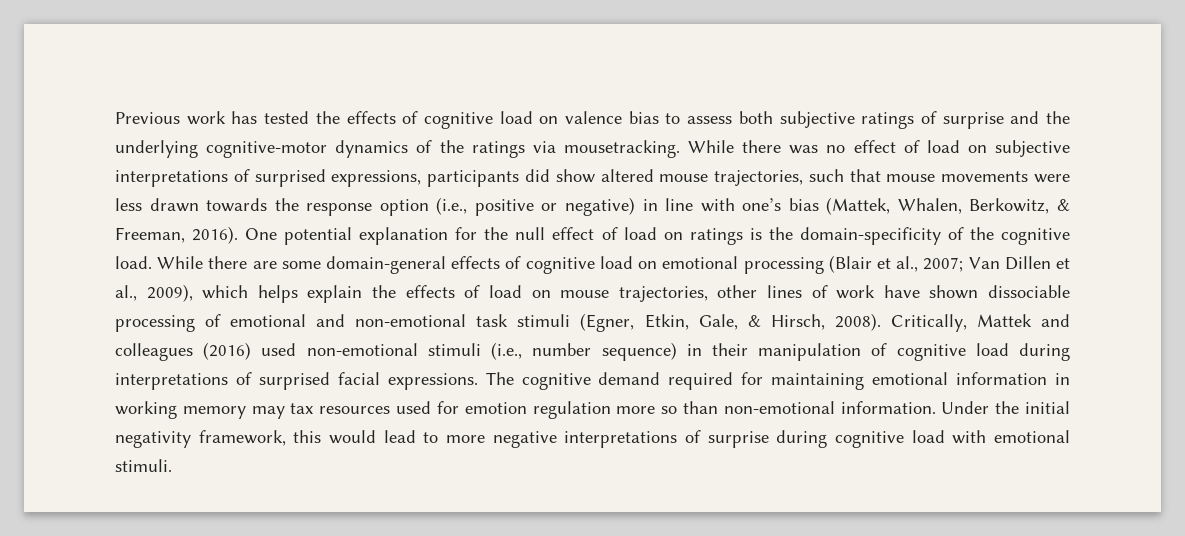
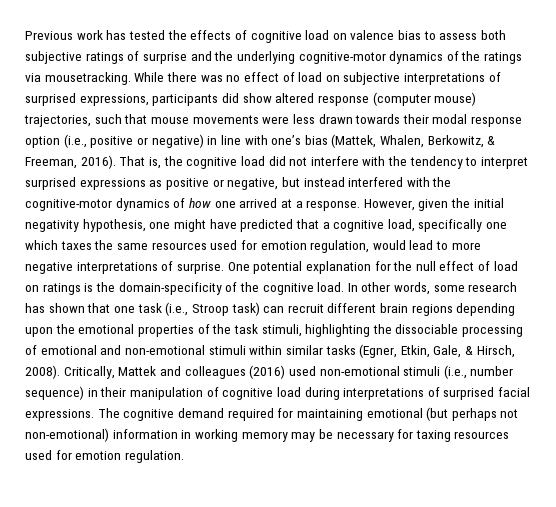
[659,174,709,182] mouse -> [317,92,477,106] response (computer mouse)
[274,198,299,211] the -> [402,114,468,124] their modal
(239, 235) none -> [119,156,529,169] [25,177,452,190] [25,198,504,211] [25,219,508,232] [25,240,481,253] [25,261,224,274] That is, the cognitive load did not interfere with the tendency to interpret surprised expressions as positive or negative, but instead interfered with the cognitive-motor dynamics of how one arrived at a response. However, given the initial negativity hypothesis, one might have predicted that a cognitive load, specifically one which taxes the same resources used for emotion regulation, would lead to more negative interpretations of surprise.
[157,255,1070,274] [115,284,979,303] While there are some domain-general effects of cognitive load on emotional processing (Blair et al., 2007; Van Dillen et al., 2009), which helps explain the effects of load on mouse trajectories, other lines of work have shown -> [347,282,518,295] [25,302,516,316] [25,324,392,337] In other words, some research has shown that one task (i.e., Stroop task) can recruit different brain regions depending upon the emotional properties of the task stimuli, highlighting the
[476,314,571,327] task stimuli -> [208,345,356,355] stimuli within similar tasks
(949, 378) none -> [426,407,519,421] [25,428,109,442] (but perhaps not non-emotional)
[290,401,1070,419] [115,430,1070,448] [115,459,172,472] tax resources used for emotion regulation more so than non-emotional information. Under the initial negativity framework, this would lead to more negative interpretations of surprise during cognitive load with emotional stimuli. -> [318,429,510,442] [25,450,184,463] be necessary for taxing resources used for emotion regulation.

